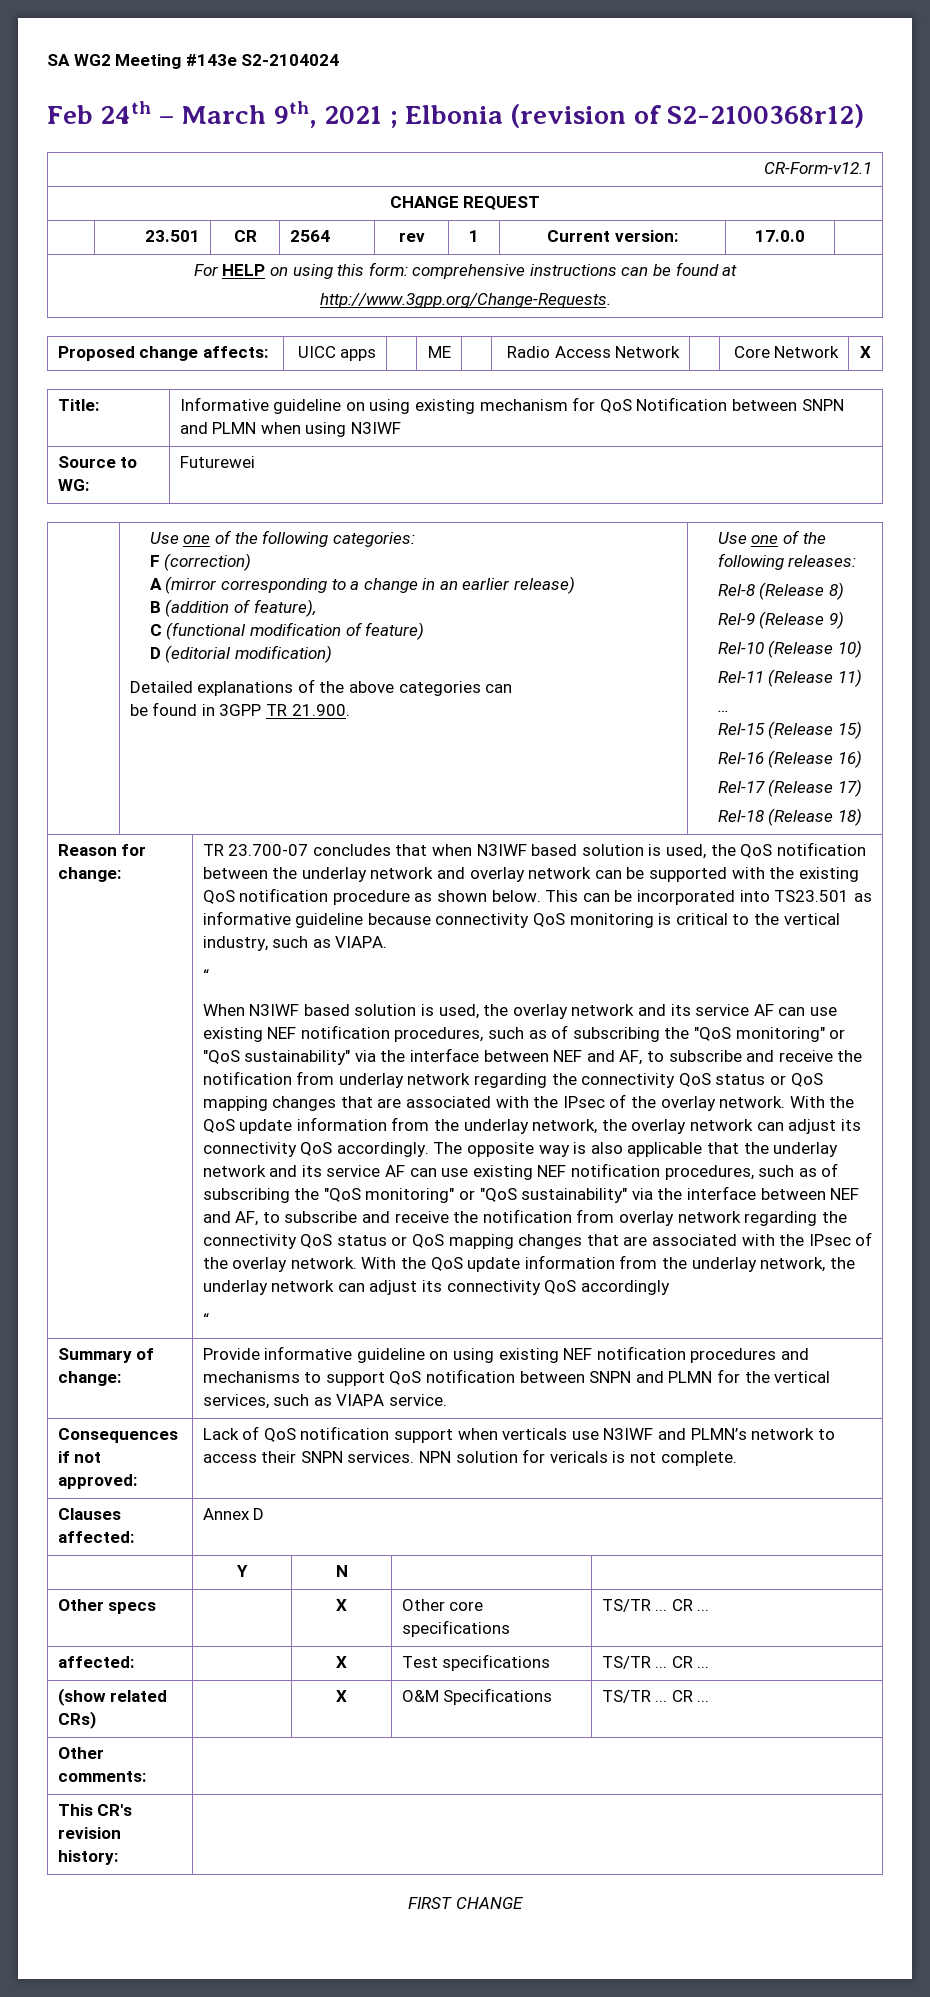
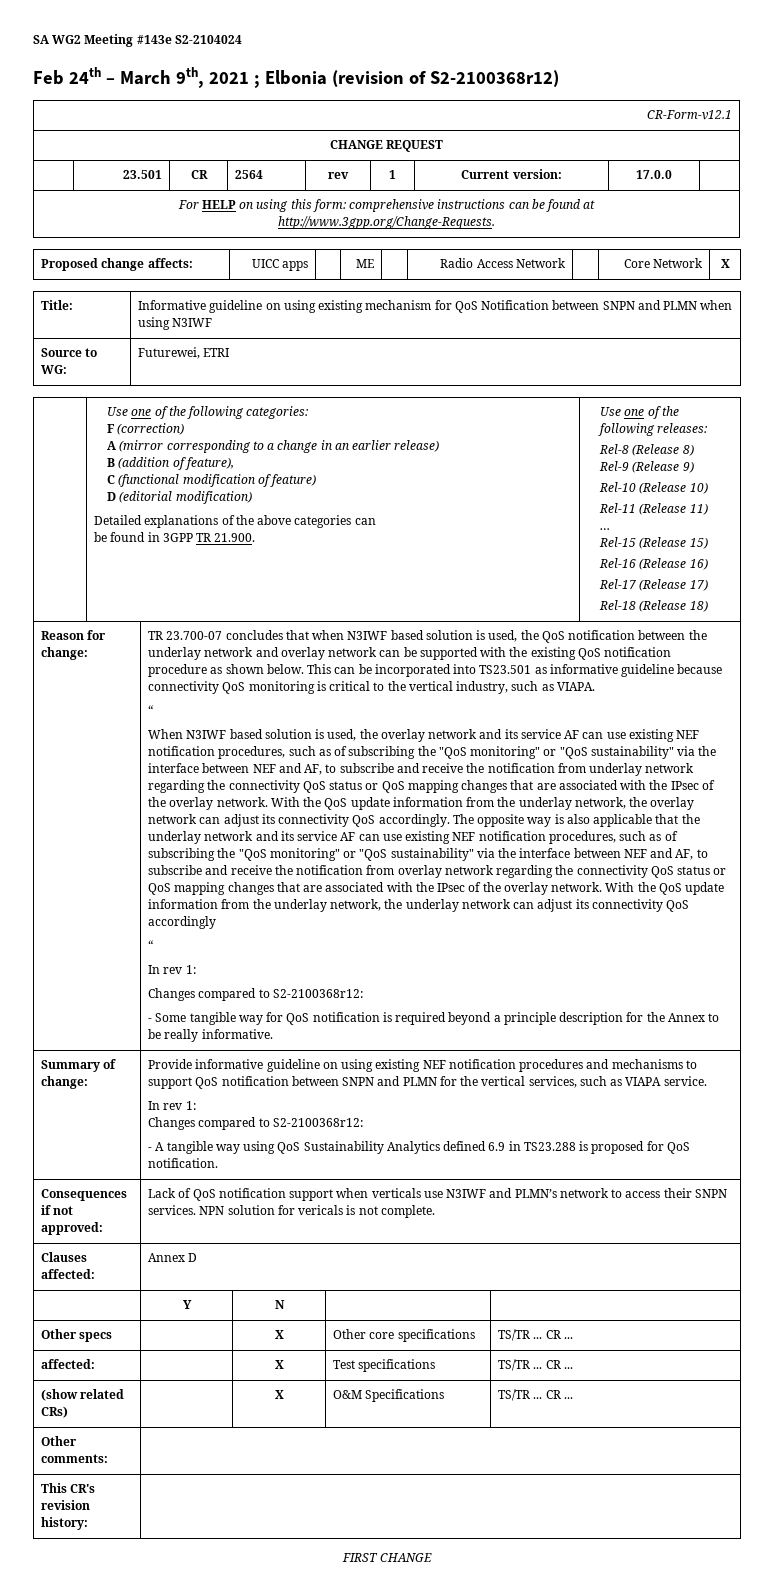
[179,456,255,468] Futurewei -> [138,347,230,359] Futurewei, ETRI
(209, 1319) none -> [148,965,196,974] [148,988,363,1001] [148,1012,720,1025] [148,1029,273,1042] // In rev 1: // Changes compared to S2-2100368r12: // - Some tangible way for QoS notification is required beyond a principle description for the Annex to be really informative.
(447, 1400) none -> [148,1101,196,1110] [148,1117,363,1130] [148,1141,690,1154] [148,1158,219,1168] // In rev 1: // Changes compared to S2-2100368r12: // - A tangible way using QoS Sustainability Analytics defined 6.9 in TS23.288 is proposed for QoS notification.

